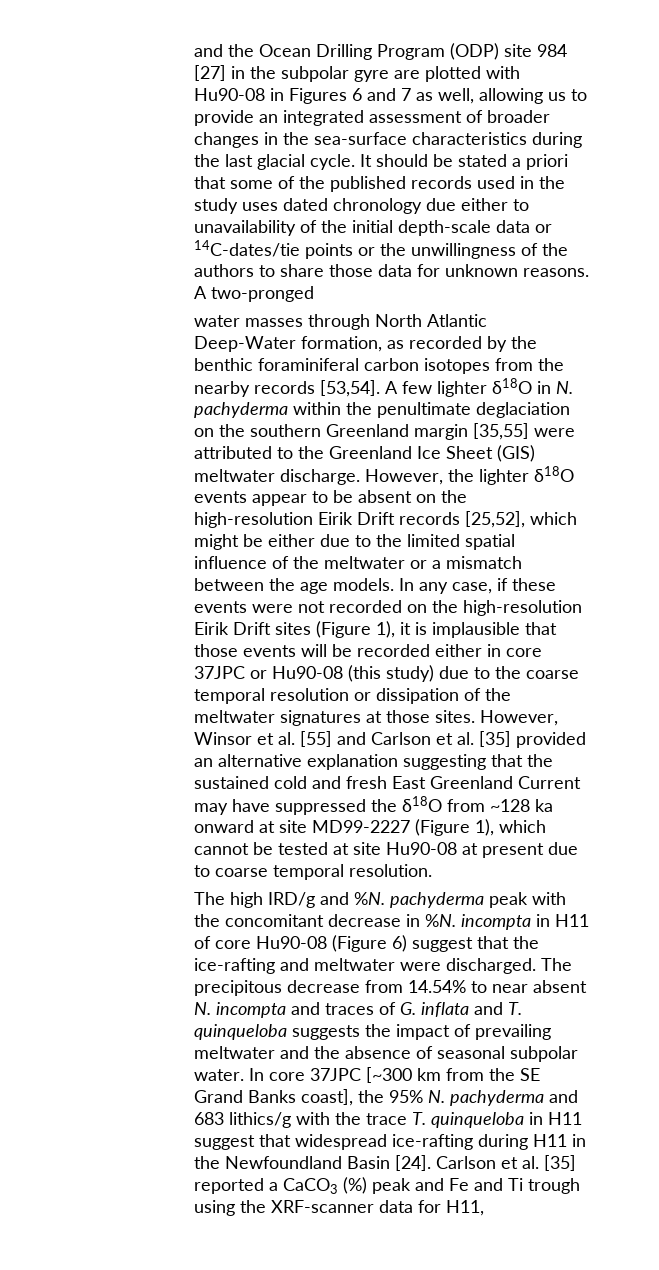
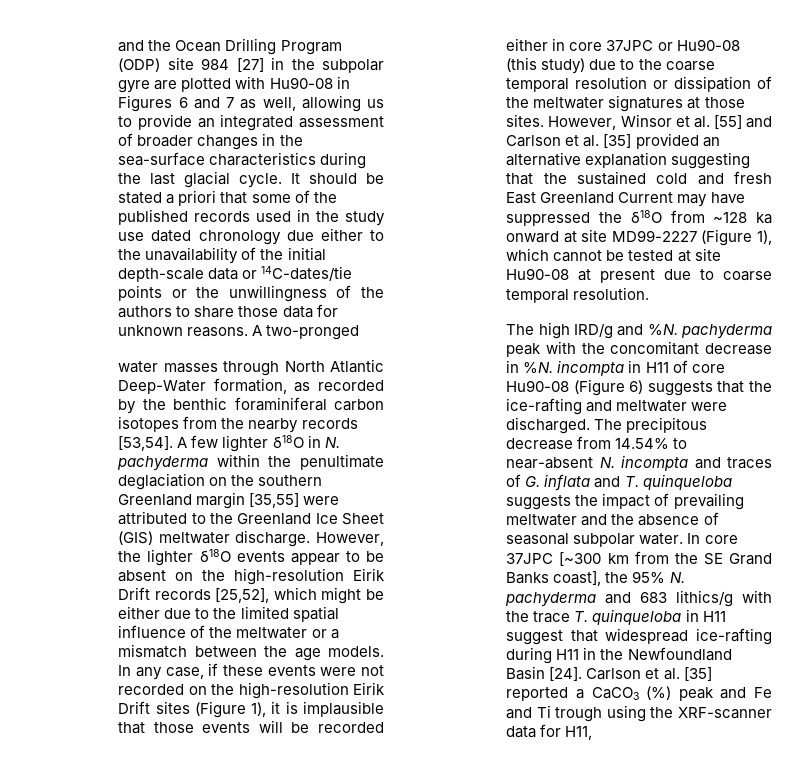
[242,202,279,211] uses -> [118,232,145,241] use
(530, 205) none -> [118,249,142,260] the
[412,937,474,952] suggest -> [647,381,713,396] suggests
[492,980,588,993] near absent -> [506,457,594,469] near-absent

